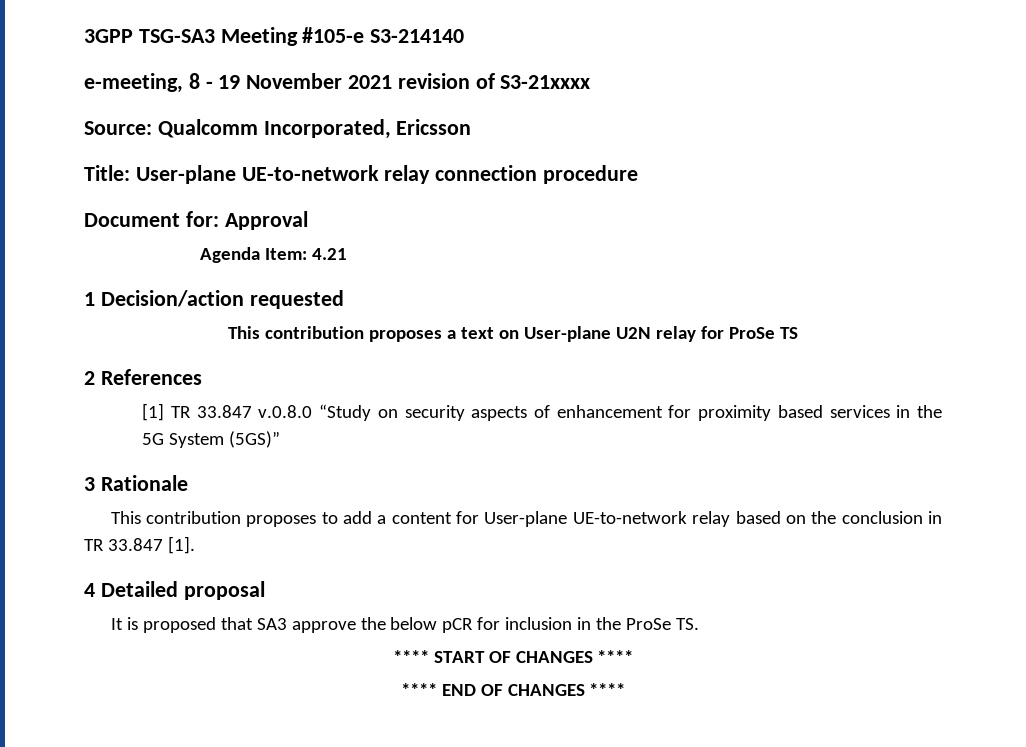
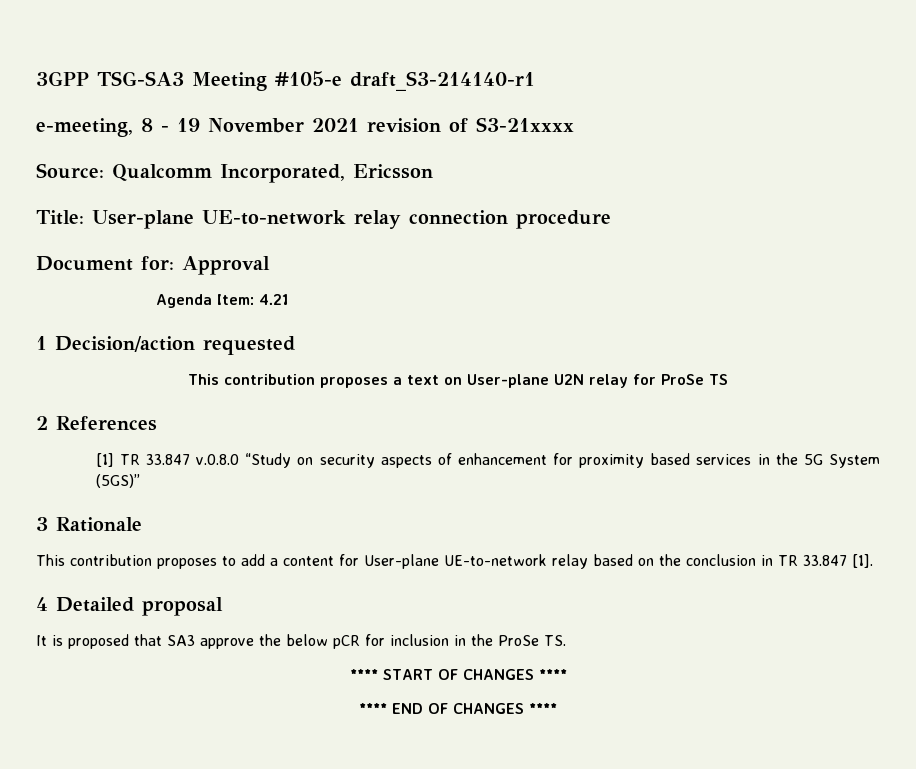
[370,29,465,43] S3-214140 -> [350,71,535,91] draft_S3-214140-r1

